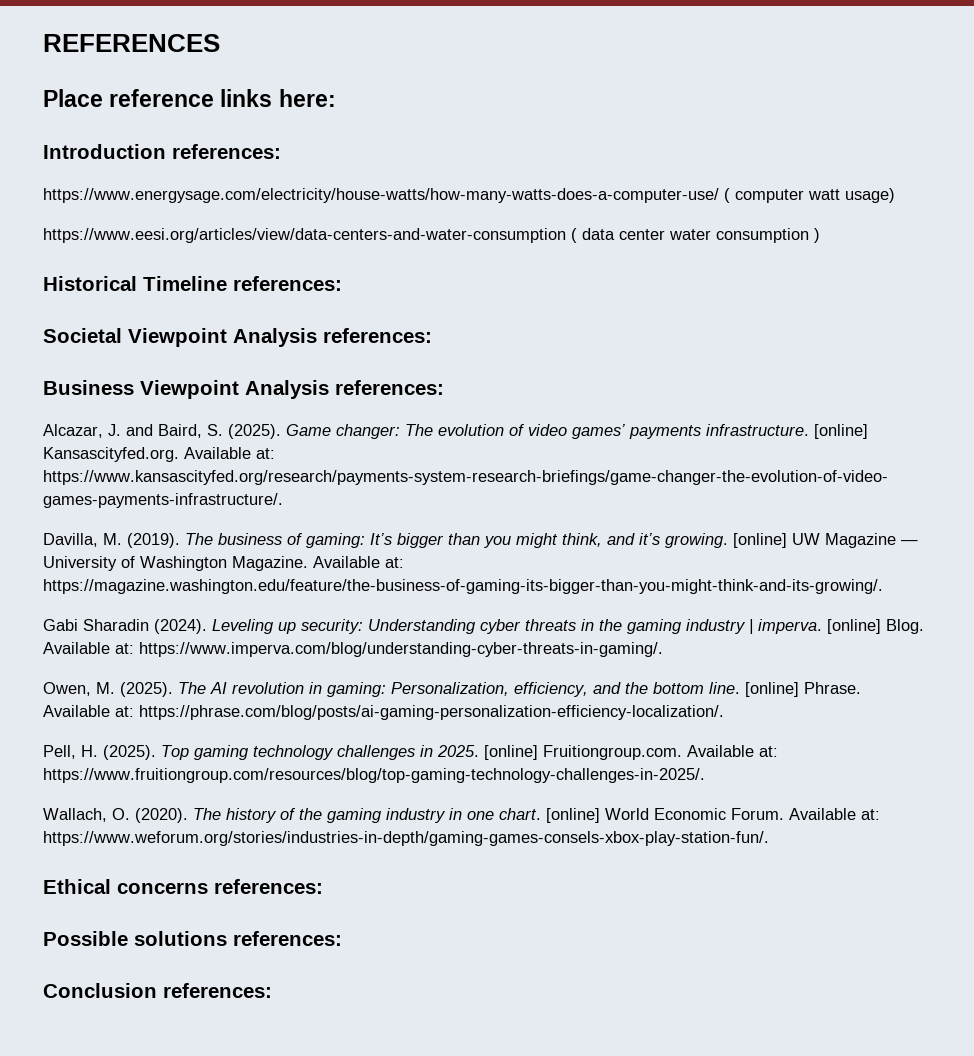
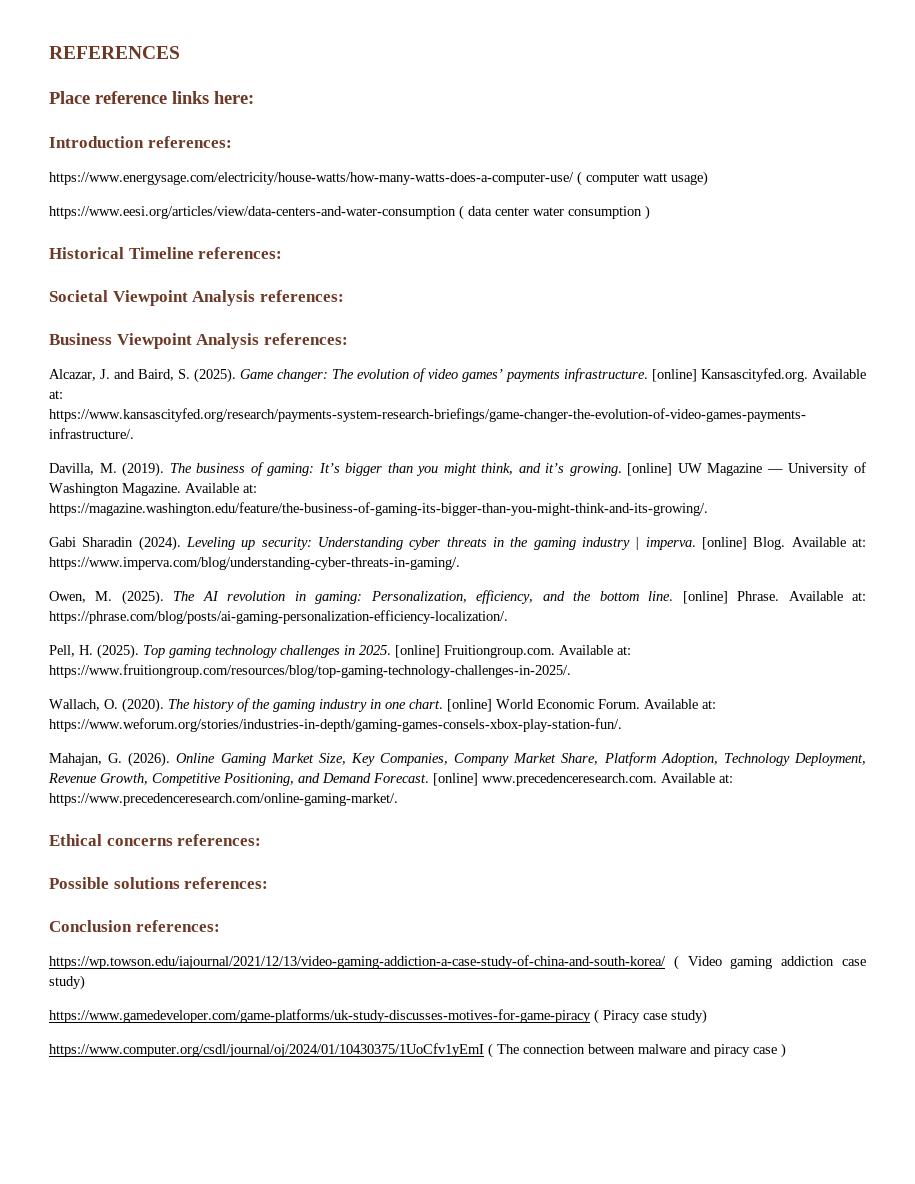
(769, 838) none -> [49,752,866,767] [48,773,733,786] [49,793,398,806] // Mahajan, G. (2026). Online Gaming Market Size, Key Companies, Company Market Share, Platform Adoption, Technology Deployment, Revenue Growth, Competitive Positioning, and Demand Forecast. [online] www.precedenceresearch.com. Available at: https://www.precedenceresearch.com/online-gaming-market/.
(272, 990) none -> [49,955,866,970] [49,975,85,990] [49,1009,707,1024] [49,1043,786,1058] // https://wp.towson.edu/iajournal/2021/12/13/video-gaming-addiction-a-case-study-of-china-and-south-korea/ ( Video gaming addiction case study) // https://www.gamedeveloper.com/game-platforms/uk-study-discusses-motives-for-game-piracy ( Piracy case study) // https://www.computer.org/csdl/journal/oj/2024/01/10430375/1UoCfv1yEmI ( The connection between malware and piracy case )

